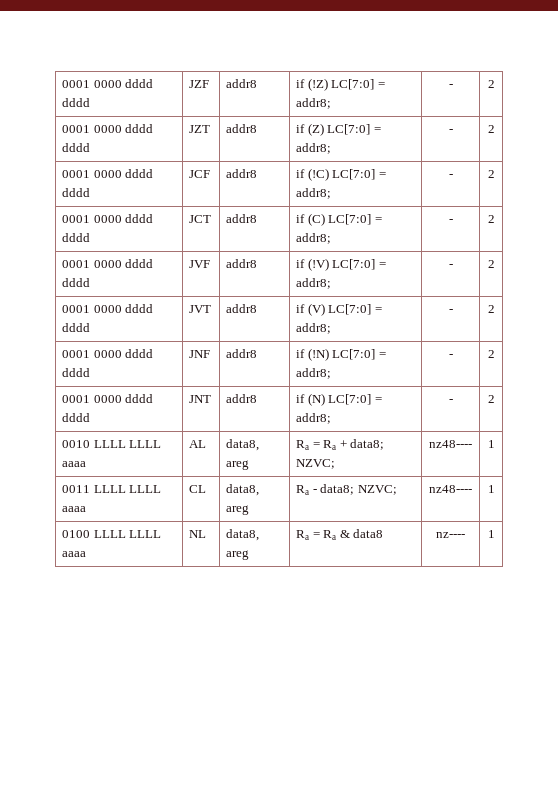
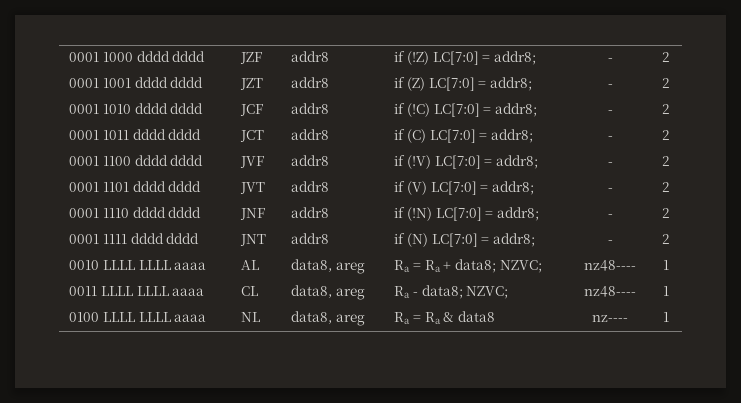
[62,80,122,88] 0001 0000 -> [69,52,133,62] 0001 1000
[93,125,122,133] 0000 -> [102,78,131,88] 1001
[93,170,122,178] 0000 -> [102,104,131,114] 1010
[93,215,122,223] 0000 -> [102,130,129,140] 1011
[93,260,122,268] 0000 -> [102,156,131,166] 1100
[93,305,122,313] 0000 -> [102,182,129,192] 1101
[93,350,122,358] 0000 -> [102,208,129,218] 1110
[93,395,122,403] 0000 -> [102,234,127,244] 1111

